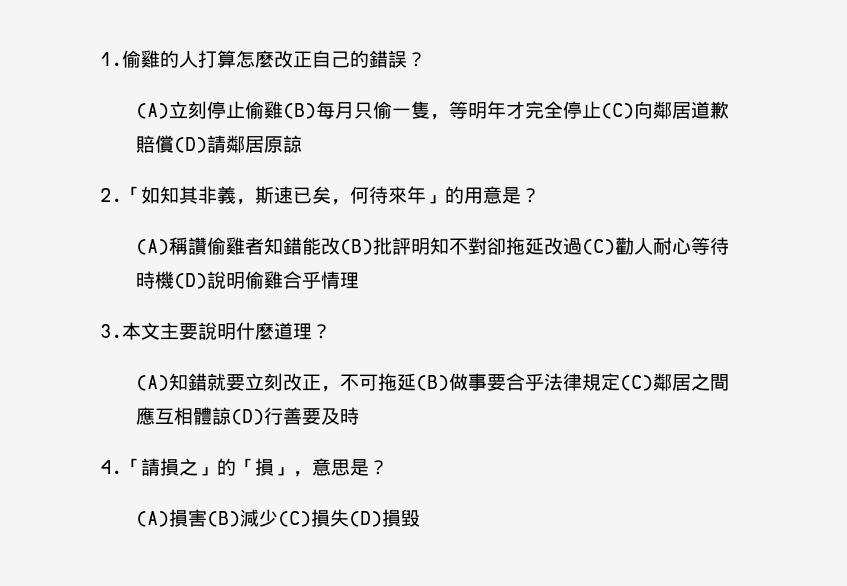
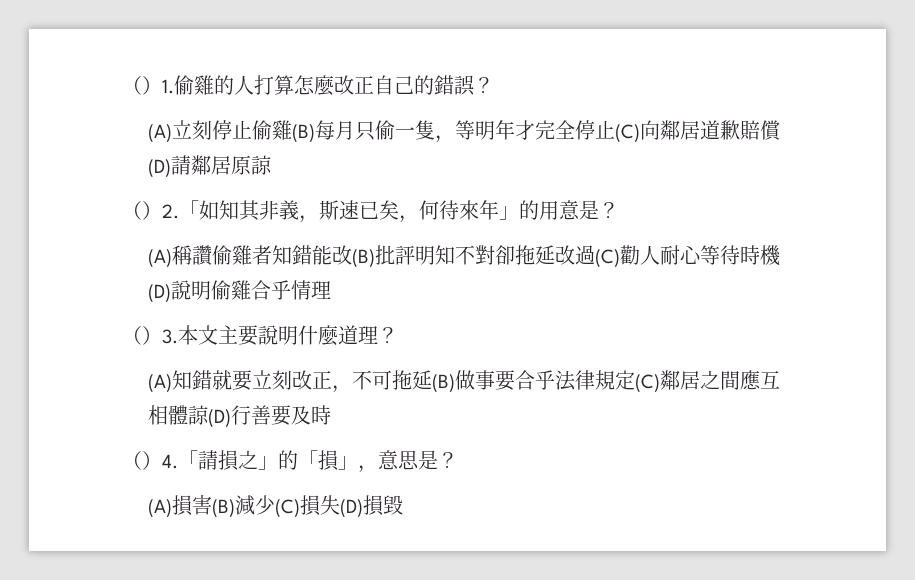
(100, 59) none -> [122,76,162,95] （）
(302, 144) none -> [122,201,162,220] （）
(359, 280) none -> [122,326,162,345] （）
(359, 416) none -> [122,451,162,470] （）

